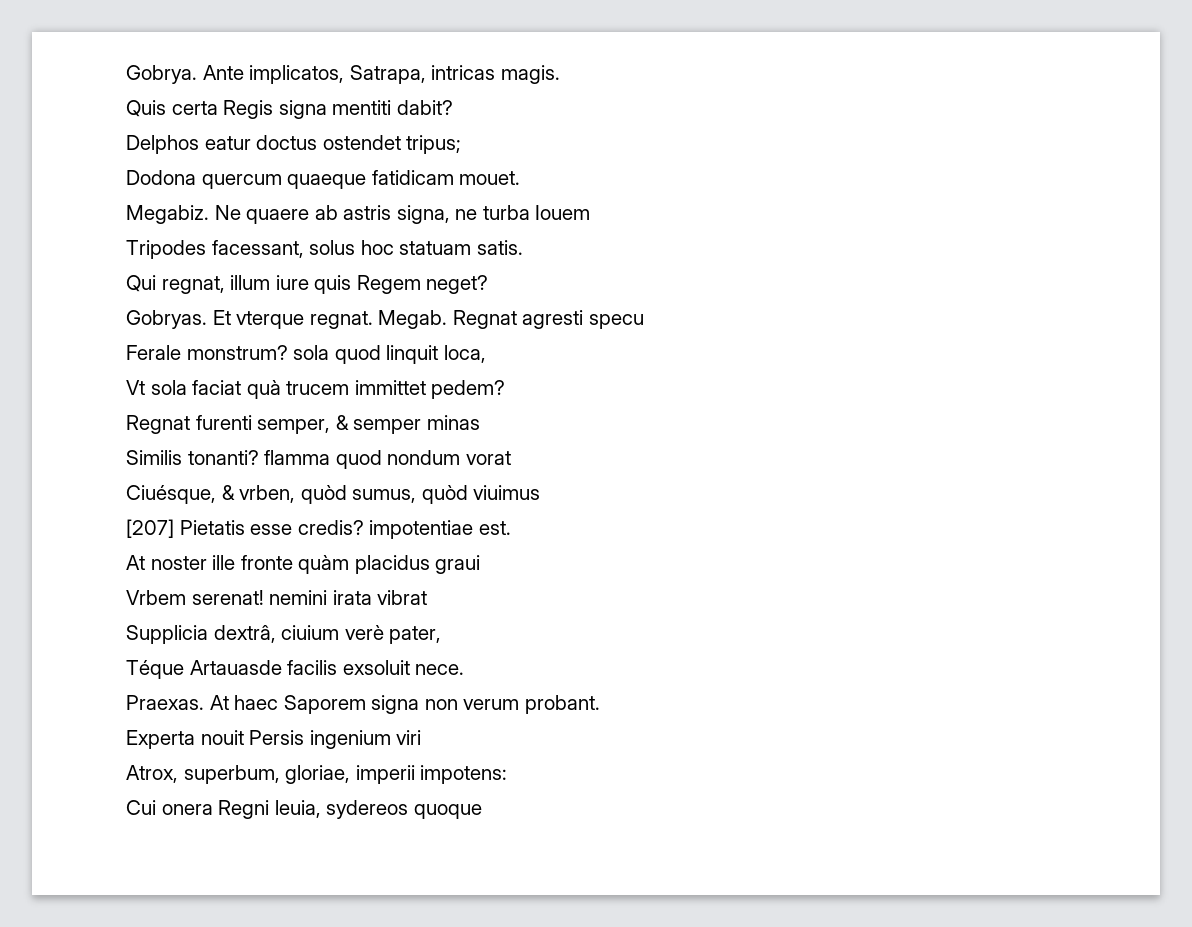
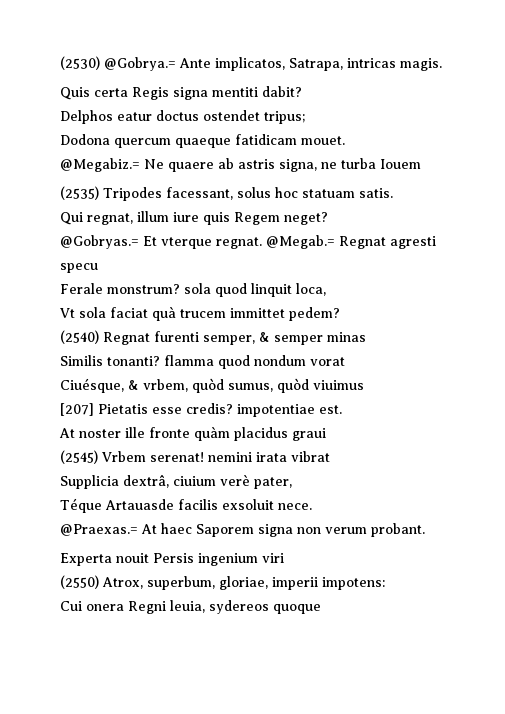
[126,65,197,84] Gobrya. -> [60,56,176,71] (2530) @Gobrya.=
[126,205,209,224] Megabiz. -> [60,158,140,172] @Megabiz.=
(591, 212) none -> [60,186,99,200] (2535)
[126,310,207,329] Gobryas. -> [60,235,139,249] @Gobryas.=
[378,310,448,329] Megab. -> [266,235,335,249] @Megab.=
(506, 389) none -> [60,330,99,344] (2540)
[239,485,296,503] vrben, -> [143,379,188,392] vrbem,
(481, 564) none -> [60,450,98,464] (2545)
[126,695,204,710] Praexas. -> [60,524,138,536] @Praexas.=
(422, 737) none -> [60,575,99,589] (2550)

